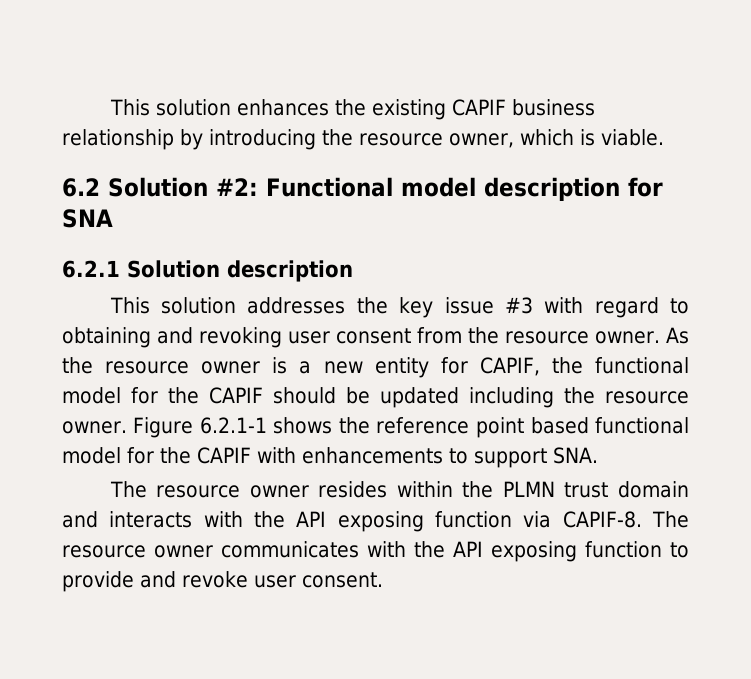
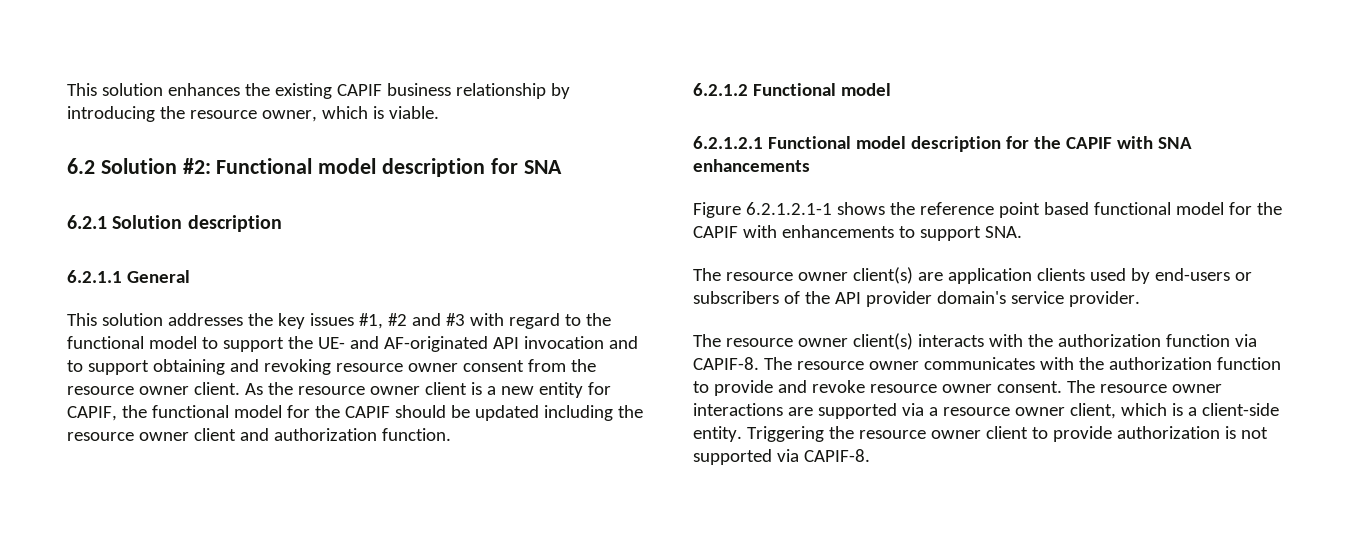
(353, 271) none -> [67,270,190,283] // 6.2.1.1 General
[444,297,689,318] issue #3 with regard to -> [309,313,611,329] [67,336,638,352] [67,360,149,375] issues #1, #2 and #3 with regard to the functional model to support the UE- and AF-originated API invocation and to support
[288,331,331,344] user -> [335,363,458,372] resource owner
[595,331,661,344] owner. -> [138,382,240,395] owner client.
(261, 367) none -> [424,382,467,395] client
[62,417,267,438] owner. Figure 6.2.1-1 -> [138,428,451,441] [693,83,891,96] [693,136,1192,152] [693,159,810,172] [693,202,832,218] owner client and authorization function. // 6.2.1.2 Functional model // 6.2.1.2.1 Functional model description for the CAPIF with SNA enhancements // Figure 6.2.1.2.1-1
[318,481,690,498] [62,511,98,528] resides within the PLMN trust domain and -> [852,267,1252,284] [693,291,1140,307] [693,333,913,350] client(s) are application clients used by end-users or subscribers of the API provider domain's service provider. // The resource owner client(s)
[296,511,424,532] API exposing -> [1057,334,1161,347] authorization
[453,541,577,562] API exposing -> [1108,357,1212,370] authorization
[253,572,383,588] user consent. -> [869,380,1222,393] [693,403,1279,419] [693,426,1268,442] [693,449,870,465] resource owner consent. The resource owner interactions are supported via a resource owner client, which is a client-side entity. Triggering the resource owner client to provide authorization is not supported via CAPIF-8.

